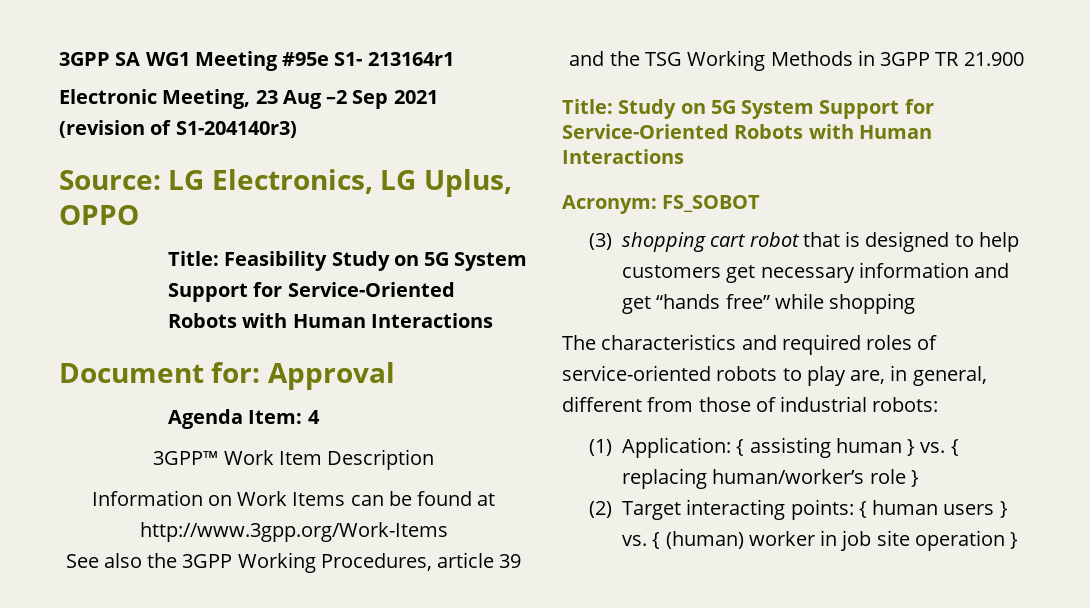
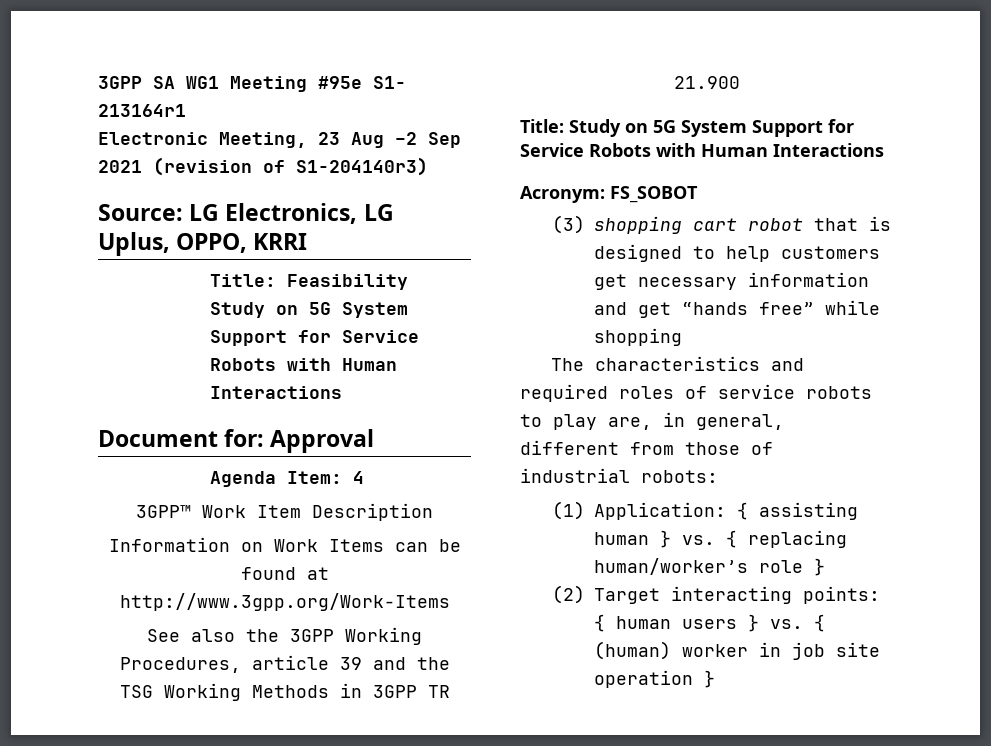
[59,205,139,225] OPPO -> [176,233,308,253] OPPO, KRRI
[287,282,455,297] Service-Oriented -> [341,330,419,343] Service
[562,124,729,139] Service-Oriented -> [520,143,584,157] Service
[562,365,711,381] service-oriented -> [718,384,795,399] service

